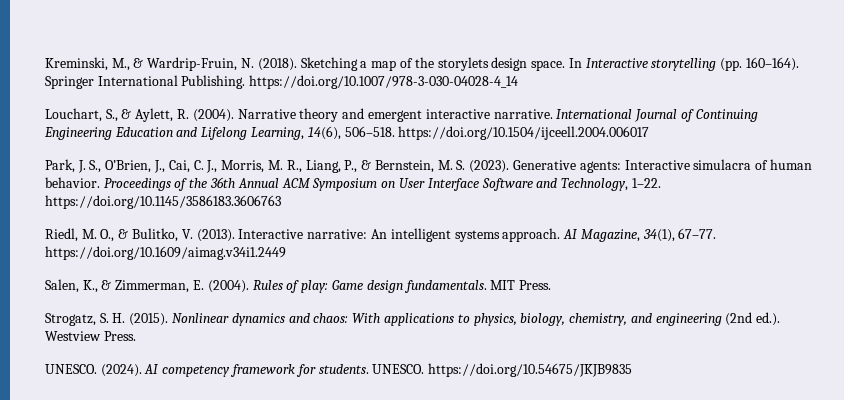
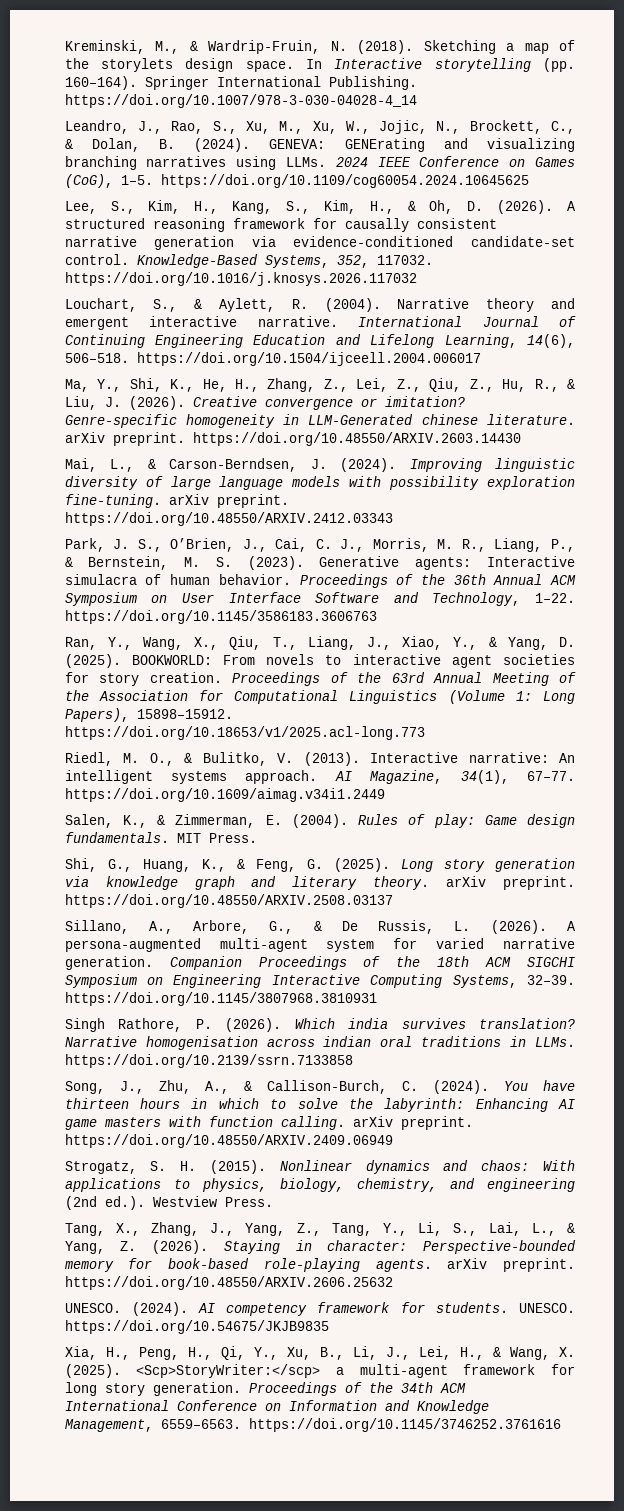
(519, 82) none -> [64,120,575,134] [64,138,575,152] [64,156,575,170] [64,174,529,188] [64,200,576,214] [64,218,497,232] [64,236,575,250] [64,254,433,268] [64,272,417,286] // Leandro, J., Rao, S., Xu, M., Xu, W., Jojic, N., Brockett, C., & Dolan, B. (2024). GENEVA: GENErating and visualizing branching narratives using LLMs. 2024 IEEE Conference on Games (CoG), 1–5. https://doi.org/10.1109/cog60054.2024.10645625 // Lee, S., Kim, H., Kang, S., Kim, H., & Oh, D. (2026). A structured reasoning framework for causally consistent narrative generation via evidence-conditioned candidate-set control. Knowledge-Based Systems, 352, 117032. https://doi.org/10.1016/j.knosys.2026.117032
(650, 133) none -> [64,378,576,392] [64,396,465,410] [64,414,575,428] [64,432,521,446] [64,458,575,472] [64,476,575,490] [64,494,289,508] [64,512,393,526] // Ma, Y., Shi, K., He, H., Zhang, Z., Lei, Z., Qiu, Z., Hu, R., & Liu, J. (2026). Creative convergence or imitation? Genre-specific homogeneity in LLM-Generated chinese literature. arXiv preprint. https://doi.org/10.48550/ARXIV.2603.14430 // Mai, L., & Carson-Berndsen, J. (2024). Improving linguistic diversity of large language models with possibility exploration fine-tuning. arXiv preprint. https://doi.org/10.48550/ARXIV.2412.03343
(281, 202) none -> [64,636,575,650] [64,654,575,668] [64,672,576,686] [64,690,575,704] [64,708,233,722] [64,726,425,740] // Ran, Y., Wang, X., Qiu, T., Liang, J., Xiao, Y., & Yang, D. (2025). BOOKWORLD: From novels to interactive agent societies for story creation. Proceedings of the 63rd Annual Meeting of the Association for Computational Linguistics (Volume 1: Long Papers), 15898–15912. https://doi.org/10.18653/v1/2025.acl-long.773
(552, 285) none -> [64,858,575,872] [64,876,575,890] [64,894,393,908] [64,920,576,934] [64,938,575,952] [64,956,575,970] [64,974,575,988] [64,992,377,1006] [64,1018,575,1032] [64,1036,575,1050] [64,1054,353,1068] [64,1080,575,1094] [64,1098,575,1112] [64,1116,473,1130] [64,1134,393,1148] // Shi, G., Huang, K., & Feng, G. (2025). Long story generation via knowledge graph and literary theory. arXiv preprint. https://doi.org/10.48550/ARXIV.2508.03137 // Sillano, A., Arbore, G., & De Russis, L. (2026). A persona-augmented multi-agent system for varied narrative generation. Companion Proceedings of the 18th ACM SIGCHI Symposium on Engineering Interactive Computing Systems, 32–39. https://doi.org/10.1145/3807968.3810931 // Singh Rathore, P. (2026). Which india survives translation? Narrative homogenisation across indian oral traditions in LLMs. https://doi.org/10.2139/ssrn.7133858 // Song, J., Zhu, A., & Callison-Burch, C. (2024). You have thirteen hours in which to solve the labyrinth: Enhancing AI game masters with function calling. arXiv preprint. https://doi.org/10.48550/ARXIV.2409.06949
(136, 336) none -> [64,1222,575,1236] [64,1240,576,1254] [64,1258,575,1272] [64,1276,393,1290] // Tang, X., Zhang, J., Yang, Z., Tang, Y., Li, S., Lai, L., & Yang, Z. (2026). Staying in character: Perspective-bounded memory for book-based role-playing agents. arXiv preprint. https://doi.org/10.48550/ARXIV.2606.25632
(633, 370) none -> [64,1346,575,1360] [64,1364,575,1378] [64,1382,466,1396] [64,1400,489,1414] [64,1418,561,1432] // Xia, H., Peng, H., Qi, Y., Xu, B., Li, J., Lei, H., & Wang, X. (2025). <Scp>StoryWriter:</scp> a multi-agent framework for long story generation. Proceedings of the 34th ACM International Conference on Information and Knowledge Management, 6559–6563. https://doi.org/10.1145/3746252.3761616

